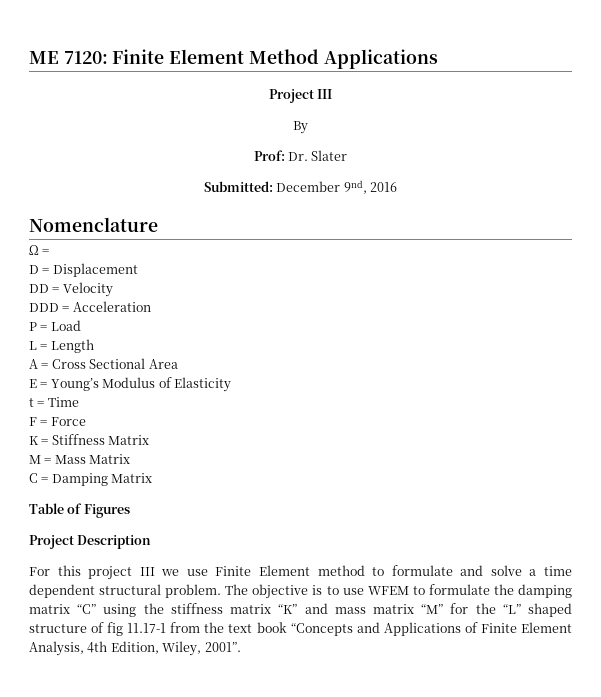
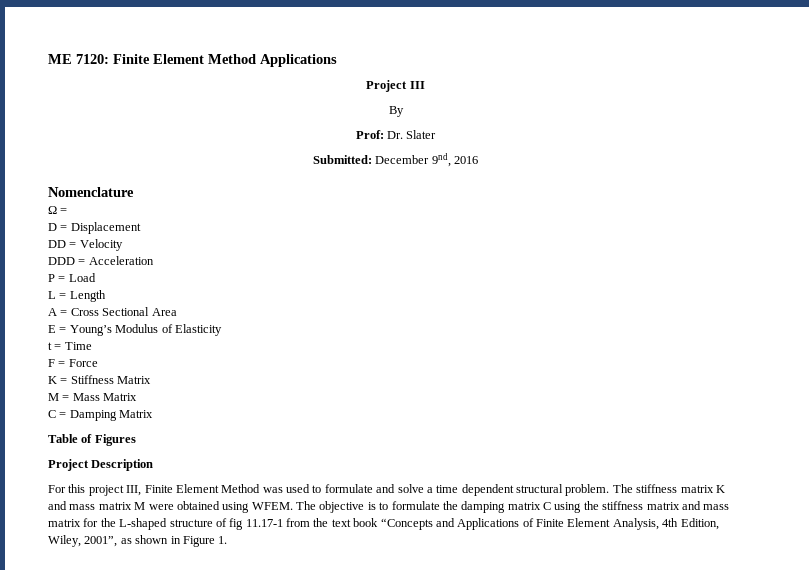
[139,565,365,576] III we use Finite Element method -> [126,484,310,496] III, Finite Element Method was used
[252,584,409,599] objective is to use WFEM -> [636,484,725,493] [48,501,376,513] stiffness matrix K and mass matrix M were obtained using WFEM. The objective is
[77,604,97,614] “C” -> [543,502,551,510] C
[278,603,444,614] “K” and mass matrix “M” -> [681,501,730,510] [48,519,81,527] and mass matrix
[502,603,573,617] “L” shaped -> [119,518,168,530] L-shaped
[204,642,241,652] 2001”. -> [84,535,228,547] 2001”, as shown in Figure 1.

